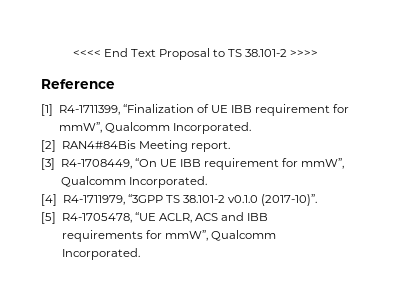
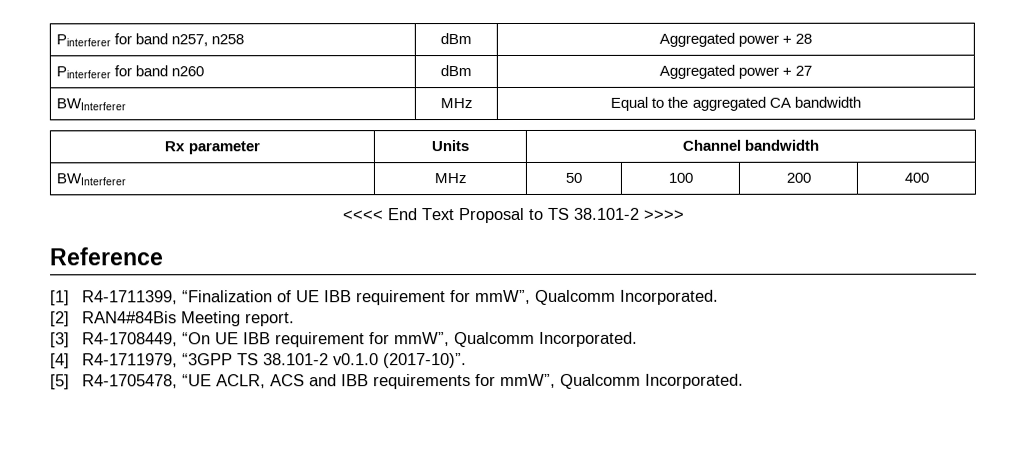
(72, 53) none -> [55,33,245,47] [440,33,472,45] [658,32,813,47] [55,65,205,79] [440,65,472,77] [658,64,813,79] [55,98,126,111] [439,98,473,109] [610,96,861,111] [164,141,260,155] [431,140,470,152] [681,139,820,151] [55,173,126,186] [433,173,467,184] [565,172,582,183] [667,172,693,183] [785,172,811,183] [903,172,929,183] Pinterferer for band n257, n258 | dBm | Aggregated power + 28 // Pinterferer for band n260 | dBm | Aggregated power + 27 // BWInterferer | MHz | Equal to the aggregated CA bandwidth // Rx parameter | Units | Channel bandwidth // BWInterferer | MHz | 50 | 100 | 200 | 400 //

